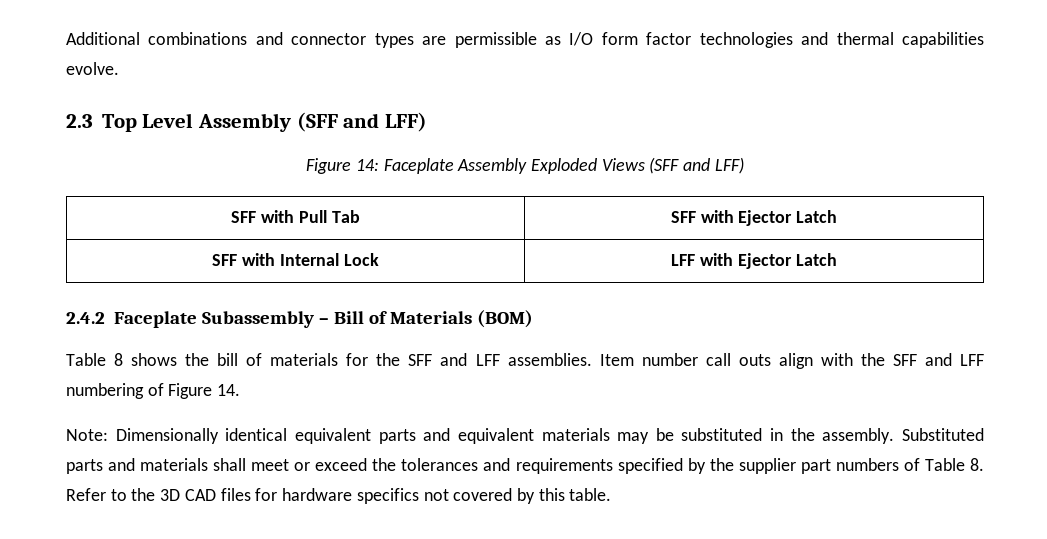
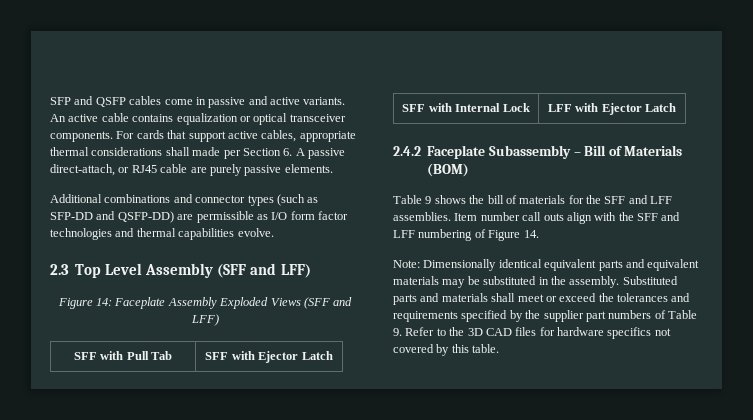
(66, 38) none -> [50,96,346,108] [50,113,346,125] [50,130,356,142] [50,147,345,159] [50,164,333,176] SFP and QSFP cables come in passive and active variants. An active cable contains equalization or optical transceiver components. For cards that support active cables, appropriate thermal considerations shall made per Section 6. A passive direct-attach, or RJ45 cable are purely passive elements. //
(414, 40) none -> [276,194,319,206] [50,211,174,223] (such as SFP-DD and QSFP-DD)
[114,353,124,366] 8 -> [425,196,432,204] 9
[970,458,985,471] 8. -> [393,328,402,336] 9.

